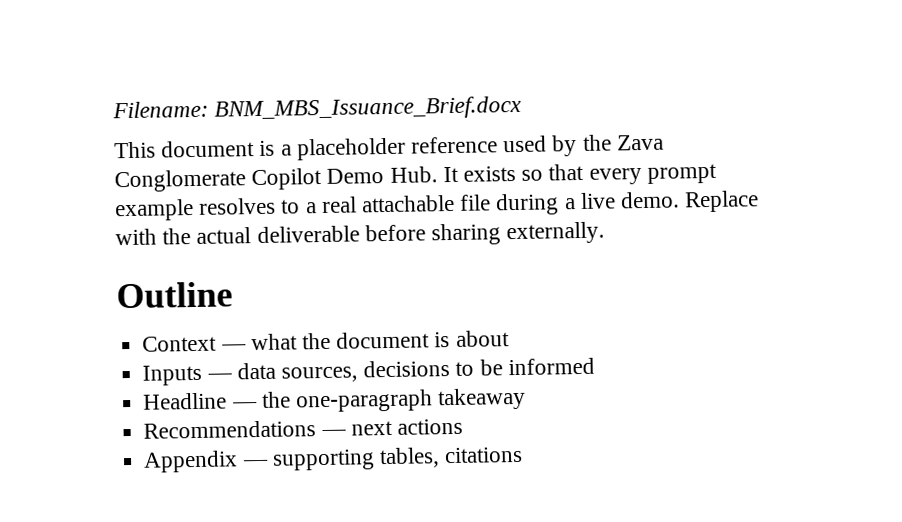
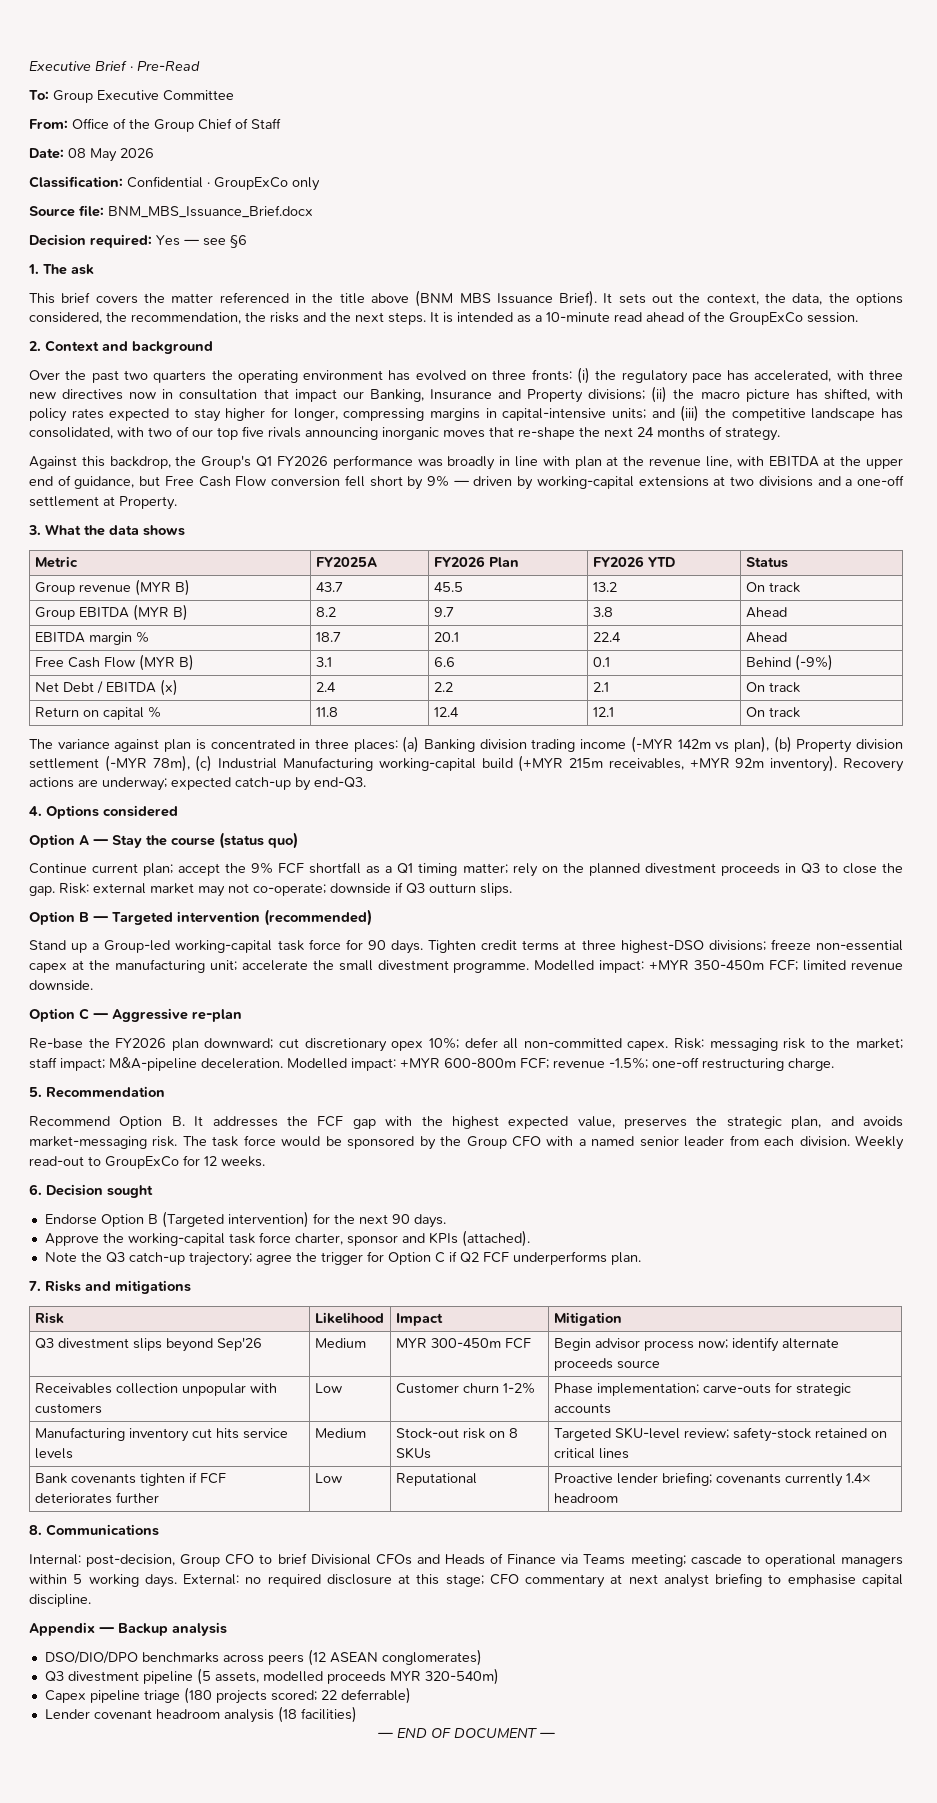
[112,95,523,122] [114,134,664,161] [114,163,717,193] [115,190,760,222] [115,221,606,246] [116,281,233,309] [142,330,510,352] [142,357,595,386] [143,387,527,413] [143,418,463,439] [143,446,524,473] Filename: BNM_MBS_Issuance_Brief.docx // This document is a placeholder reference used by the Zava Conglomerate Copilot Demo Hub. It exists so that every prompt example resolves to a real attachable file during a live demo. Replace with the actual deliverable before sharing externally. // Outline // Context — what the document is about // Inputs — data sources, decisions to be informed // Headline — the one-paragraph takeaway // Recommendations — next actions // Appendix — supporting tables, citations -> [29,60,200,71] [29,90,234,103] [29,118,281,132] [29,148,154,162] [29,176,320,191] [29,205,313,218] [29,234,247,248] [28,264,94,275] [29,290,904,307] [29,311,858,325] [29,340,213,354] [29,367,903,384] [29,386,903,403] [29,405,903,422] [29,426,780,441] [29,455,904,470] [29,475,905,490] [29,496,177,510] [28,524,185,536] [34,556,78,568] [315,557,377,567] [433,556,519,567] [592,556,675,567] [745,557,788,568] [34,579,190,596] [315,582,343,592] [433,582,463,592] [592,582,617,592] [745,582,800,593] [34,604,188,621] [315,607,336,617] [433,607,454,617] [592,607,613,617] [745,607,787,618] [34,631,149,645] [315,632,341,642] [433,632,459,642] [592,632,621,642] [745,632,787,643] [34,654,194,671] [315,657,332,667] [433,657,455,667] [592,657,610,667] [745,654,833,671] [34,679,178,696] [315,682,336,692] [433,682,453,692] [592,682,609,692] [745,682,800,693] [34,706,161,720] [315,707,338,717] [433,707,459,717] [592,707,614,717] [745,707,800,718] [29,736,904,753] [29,755,905,772] [29,777,366,791] [29,805,178,819] [29,832,298,849] [29,862,904,877] [29,882,512,897] [29,909,372,926] [29,939,903,954] [29,959,903,973] [29,980,93,991] [29,1008,242,1022] [29,1037,903,1052] [29,1057,834,1071] [29,1086,165,1098] [29,1116,904,1129] [29,1135,905,1150] [29,1155,265,1169] [29,1184,153,1198] [44,1211,446,1228] [44,1230,530,1247] [44,1251,641,1266] [29,1280,191,1294] [34,1312,64,1324] [314,1312,384,1324] [395,1313,443,1326] [553,1312,622,1326] [34,1337,262,1352] [314,1338,366,1348] [395,1338,531,1349] [553,1337,839,1352] [553,1358,660,1371] [34,1383,277,1396] [34,1403,102,1414] [314,1383,342,1393] [395,1382,535,1394] [553,1382,851,1396] [553,1403,611,1414] [34,1427,288,1442] [34,1448,73,1459] [314,1428,366,1438] [395,1428,518,1439] [395,1447,431,1459] [553,1427,887,1442] [553,1448,629,1459] [34,1472,226,1486] [34,1492,159,1504] [314,1473,342,1483] [395,1473,477,1486] [553,1472,871,1487] [553,1493,618,1503] [29,1524,159,1536] [29,1553,903,1567] [29,1573,904,1588] [29,1594,91,1607] [29,1622,227,1636] [44,1649,482,1666] [44,1668,499,1685] [44,1687,411,1704] [44,1706,357,1723] [377,1727,555,1739] Executive Brief · Pre-Read // To: Group Executive Committee // From: Office of the Group Chief of Staff // Date: 08 May 2026 // Classification: Confidential · GroupExCo only // Source file: BNM_MBS_Issuance_Brief.docx // Decision required: Yes — see §6 // 1. The ask // This brief covers the matter referenced in the title above (BNM MBS Issuance Brief). It sets out the context, the data, the options considered, the recommendation, the risks and the next steps. It is intended as a 10-minute read ahead of the GroupExCo session. // 2. Context and background // Over the past two quarters the operating environment has evolved on three fronts: (i) the regulatory pace has accelerated, with three new directives now in consultation that impact our Banking, Insurance and Property divisions; (ii) the macro picture has shifted, with policy rates expected to stay higher for longer, compressing margins in capital-intensive units; and (iii) the competitive landscape has consolidated, with two of our top five rivals announcing inorganic moves that re-shape the next 24 months of strategy. // Against this backdrop, the Group's Q1 FY2026 performance was broadly in line with plan at the revenue line, with EBITDA at the upper end of guidance, but Free Cash Flow conversion fell short by 9% — driven by working-capital extensions at two divisions and a one-off settlement at Property. // 3. What the data shows // Metric | FY2025A | FY2026 Plan | FY2026 YTD | Status // Group revenue (MYR B) | 43.7 | 45.5 | 13.2 | On track // Group EBITDA (MYR B) | 8.2 | 9.7 | 3.8 | Ahead // EBITDA margin % | 18.7 | 20.1 | 22.4 | Ahead // Free Cash Flow (MYR B) | 3.1 | 6.6 | 0.1 | Behind (-9%) // Net Debt / EBITDA (x) | 2.4 | 2.2 | 2.1 | On track // Return on capital % | 11.8 | 12.4 | 12.1 | On track // The variance against plan is concentrated in three places: (a) Banking division trading income (-MYR 142m vs plan), (b) Property division settlement (-MYR 78m), (c) Industrial Manufacturing working-capital build (+MYR 215m receivables, +MYR 92m inventory). Recovery actions are underway; expected catch-up by end-Q3. // 4. Options considered // Option A — Stay the course (status quo) // Continue current plan; accept the 9% FCF shortfall as a Q1 timing matter; rely on the planned divestment proceeds in Q3 to close the gap. Risk: external market may not co-operate; downside if Q3 outturn slips. // Option B — Targeted intervention (recommended) // Stand up a Group-led working-capital task force for 90 days. Tighten credit terms at three highest-DSO divisions; freeze non-essential capex at the manufacturing unit; accelerate the small divestment programme. Modelled impact: +MYR 350-450m FCF; limited revenue downside. // Option C — Aggressive re-plan // Re-base the FY2026 plan downward; cut discretionary opex 10%; defer all non-committed capex. Risk: messaging risk to the market; staff impact; M&A-pipeline deceleration. Modelled impact: +MYR 600-800m FCF; revenue -1.5%; one-off restructuring charge. // 5. Recommendation // Recommend Option B. It addresses the FCF gap with the highest expected value, preserves the strategic plan, and avoids market-messaging risk. The task force would be sponsored by the Group CFO with a named senior leader from each division. Weekly read-out to GroupExCo for 12 weeks. // 6. Decision sought // Endorse Option B (Targeted intervention) for the next 90 days. // Approve the working-capital task force charter, sponsor and KPIs (attached). // Note the Q3 catch-up trajectory; agree the trigger for Option C if Q2 FCF underperforms plan. // 7. Risks and mitigations // Risk | Likelihood | Impact | Mitigation // Q3 divestment slips beyond Sep'26 | Medium | MYR 300-450m FCF | Begin advisor process now; identify alternate proceeds source // Receivables collection unpopular with customers | Low | Customer churn 1-2% | Phase implementation; carve-outs for strategic accounts // Manufacturing inventory cut hits service levels | Medium | Stock-out risk on 8 SKUs | Targeted SKU-level review; safety-stock retained on critical lines // Bank covenants tighten if FCF deteriorates further | Low | Reputational | Proactive lender briefing; covenants currently 1.4× headroom // 8. Communications // Internal: post-decision, Group CFO to brief Divisional CFOs and Heads of Finance via Teams meeting; cascade to operational managers within 5 working days. External: no required disclosure at this stage; CFO commentary at next analyst briefing to emphasise capital discipline. // Appendix — Backup analysis // DSO/DIO/DPO benchmarks across peers (12 ASEAN conglomerates) // Q3 divestment pipeline (5 assets, modelled proceeds MYR 320-540m) // Capex pipeline triage (180 projects scored; 22 deferrable) // Lender covenant headroom analysis (18 facilities) // — END OF DOCUMENT —

